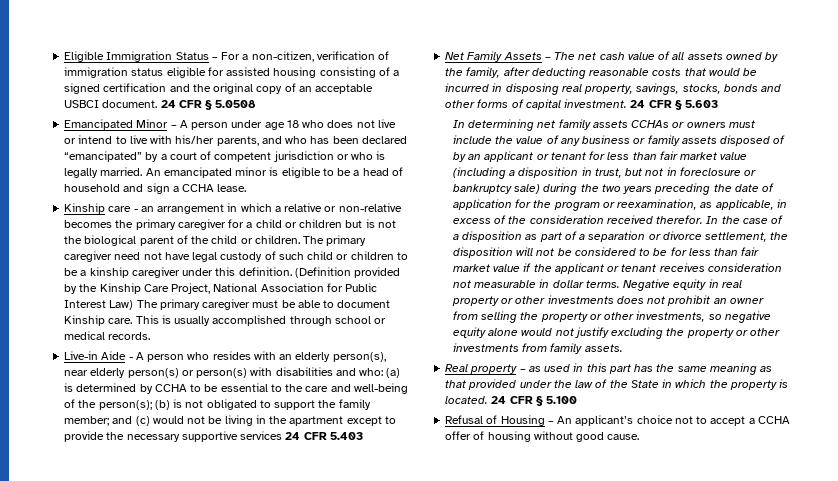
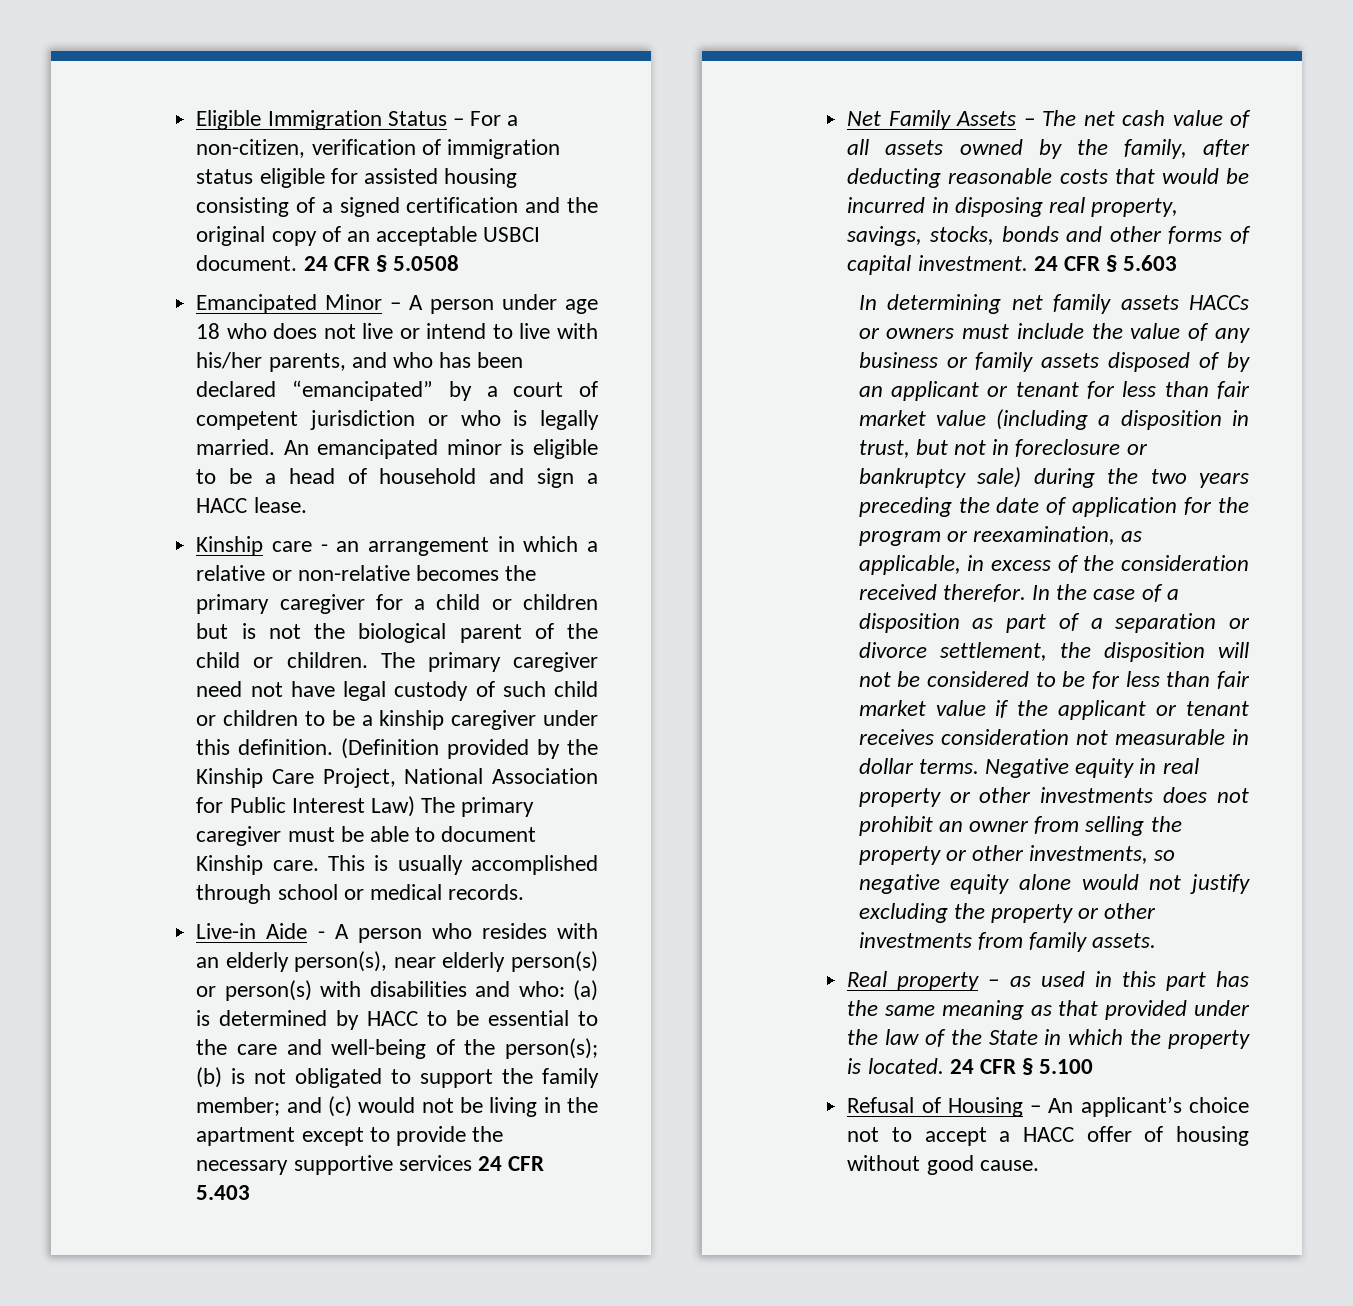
[182,184,215,192] CCHA -> [196,498,248,513] HACC
[154,384,187,392] CCHA -> [367,1011,419,1026] HACC
[631,120,670,128] CCHAs -> [1189,295,1249,310] HACCs
[757,416,790,424] CCHA -> [1022,1127,1074,1142] HACC

